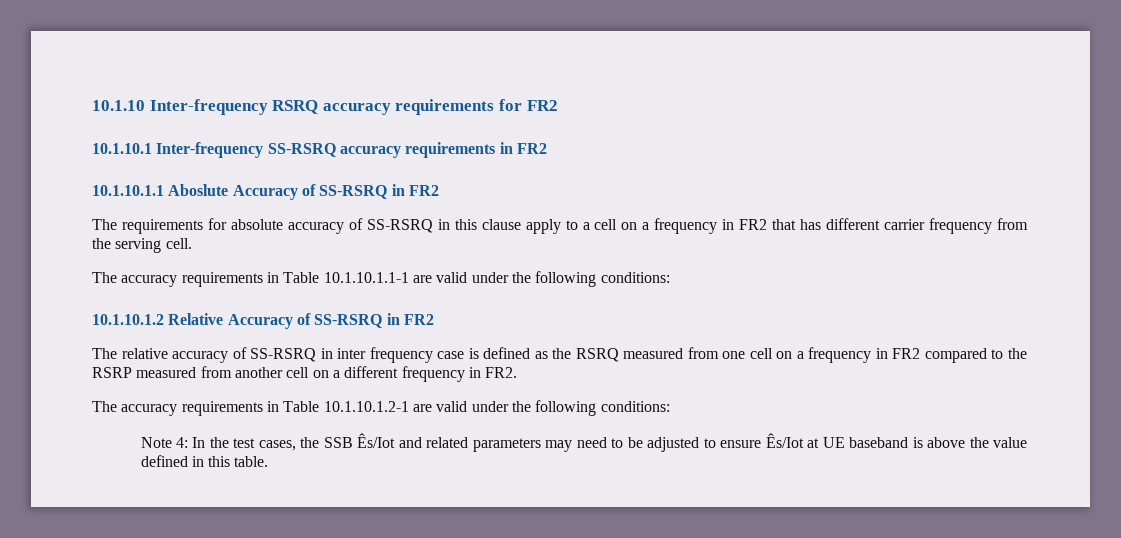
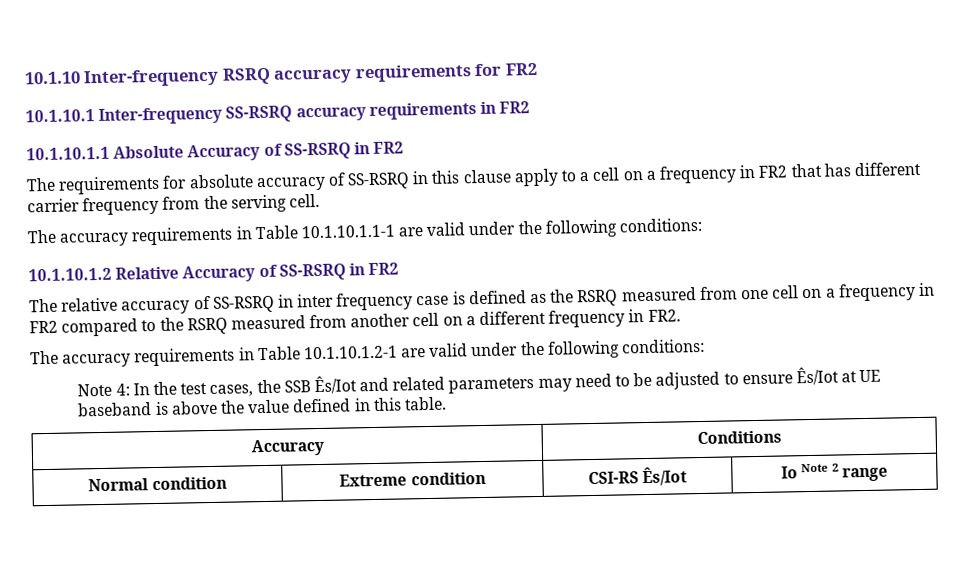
[168,184,229,196] Aboslute -> [113,145,185,159] Absolute
[92,367,132,378] RSRP -> [186,317,228,335] RSRQ
(269, 461) none -> [250,438,324,457] [696,430,782,445] [88,476,227,492] [339,471,486,487] [587,466,688,487] [781,463,888,482] // Accuracy | Conditions // Normal condition | Extreme condition | CSI-RS Ês/Iot | Io Note 2 range

